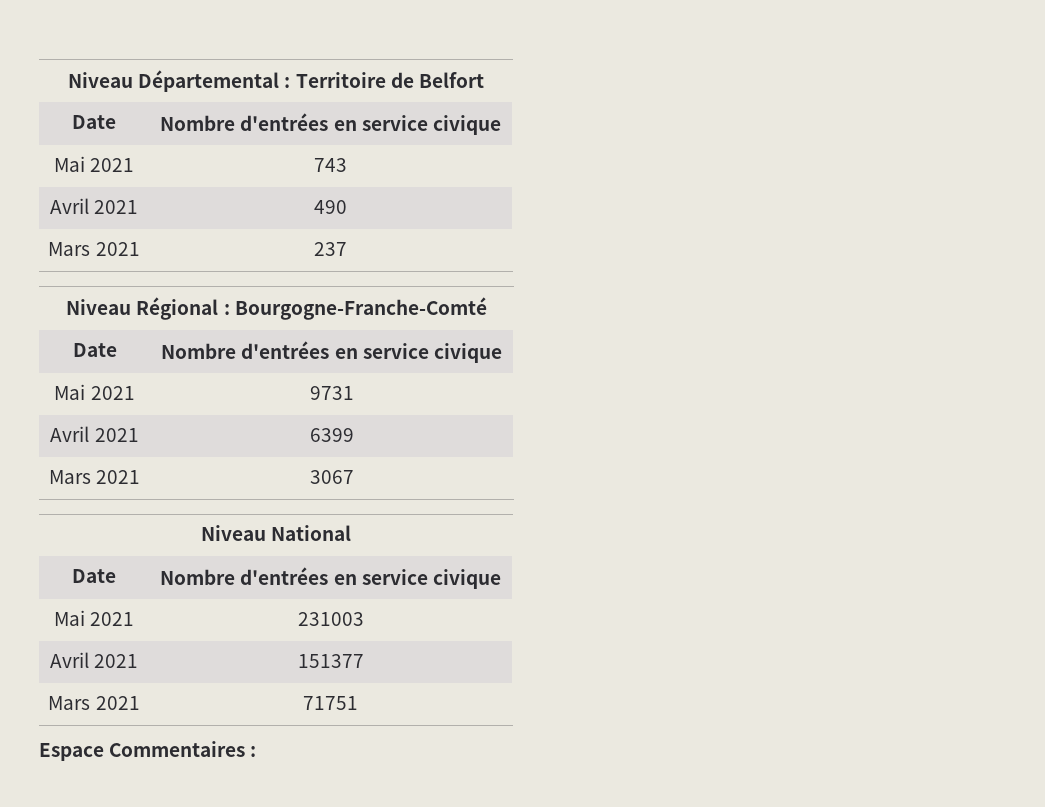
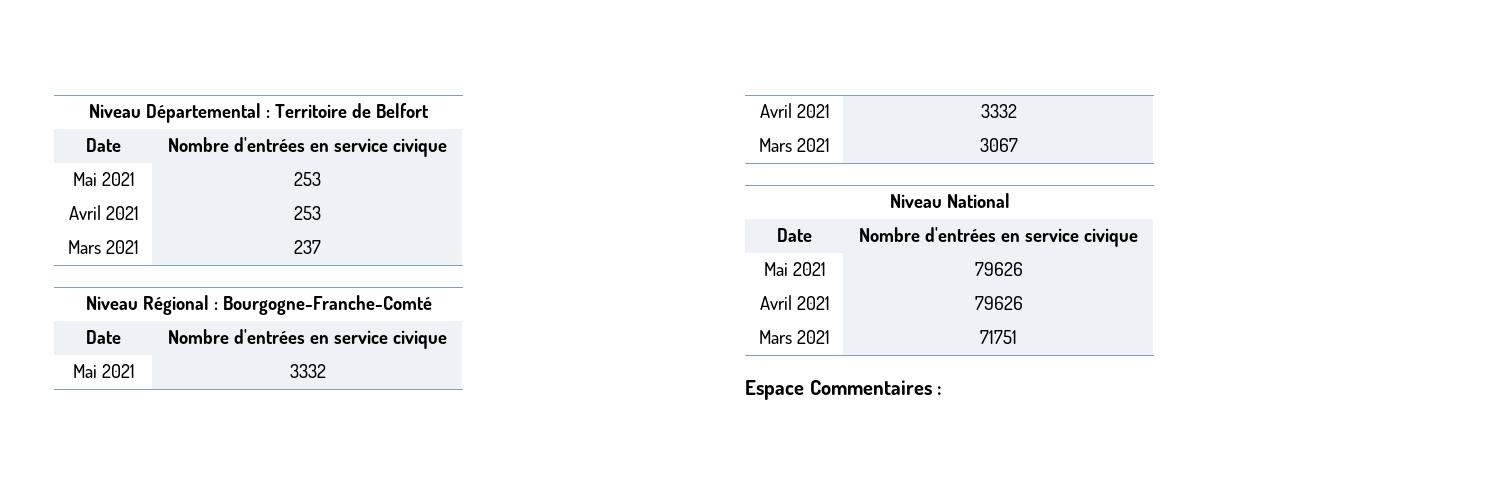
[313,158,347,172] [49,198,139,214] [313,200,347,214] 743 // Avril 2021 | 490 -> [294,172,321,186] [68,205,139,220] [294,206,321,220] 253 // Avril 2021 | 253
[309,386,354,400] [50,426,139,442] [309,428,354,442] 9731 // Avril 2021 | 6399 -> [289,364,326,378] [759,103,830,118] [980,104,1017,118] 3332 // Avril 2021 | 3332
[297,612,364,626] [49,652,139,668] [297,654,364,668] 231003 // Avril 2021 | 151377 -> [974,262,1023,276] [759,295,830,310] [974,296,1023,310] 79626 // Avril 2021 | 79626

